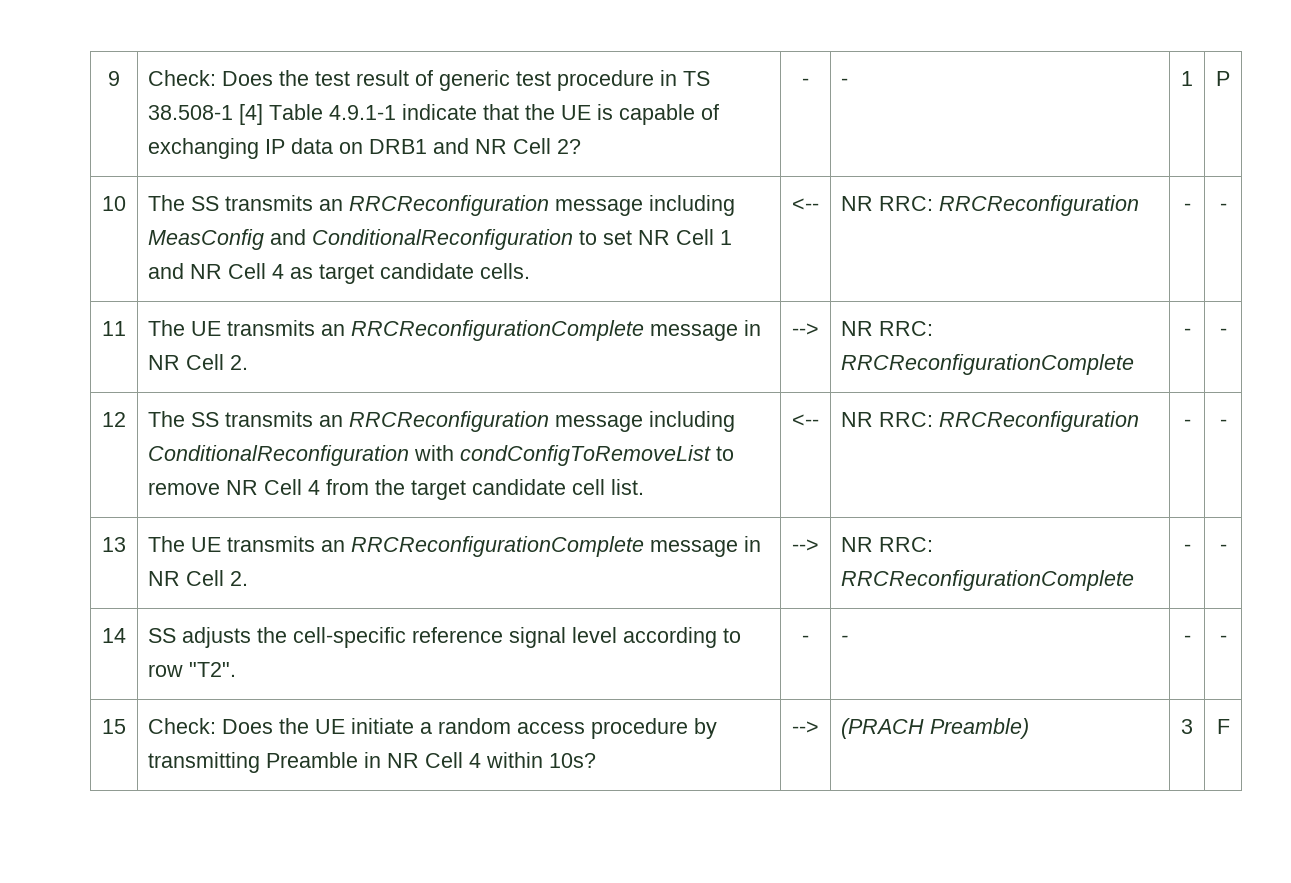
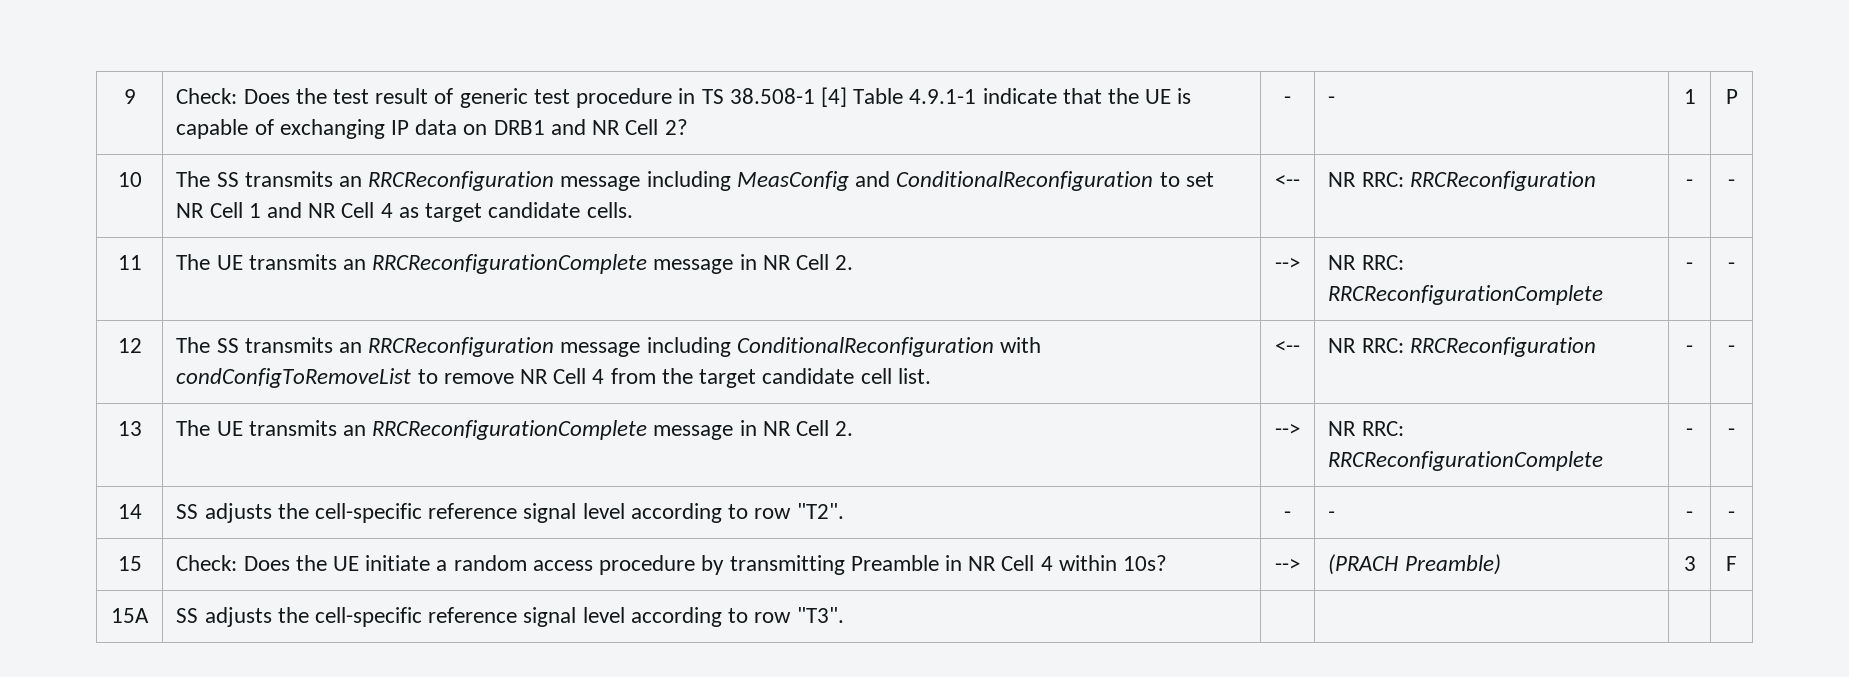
(1230, 726) none -> [111,608,149,623] [176,607,844,627] // 15A | SS adjusts the cell-specific reference signal level according to row "T3". | | | |

